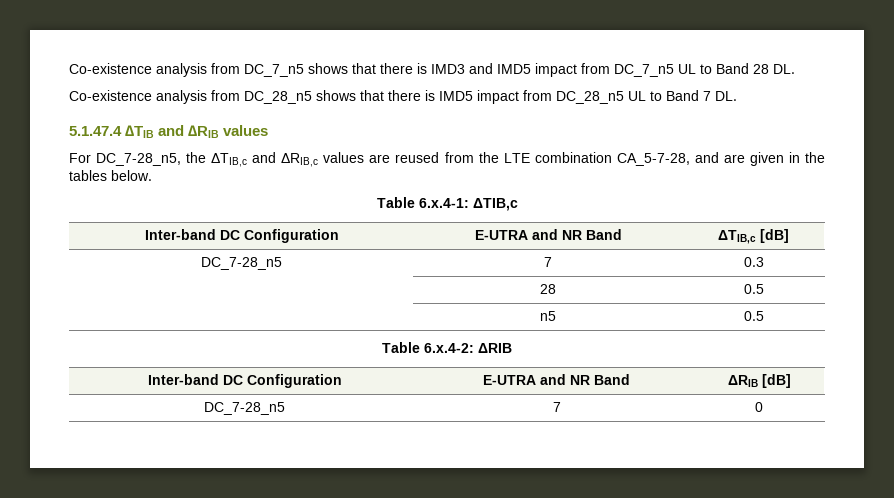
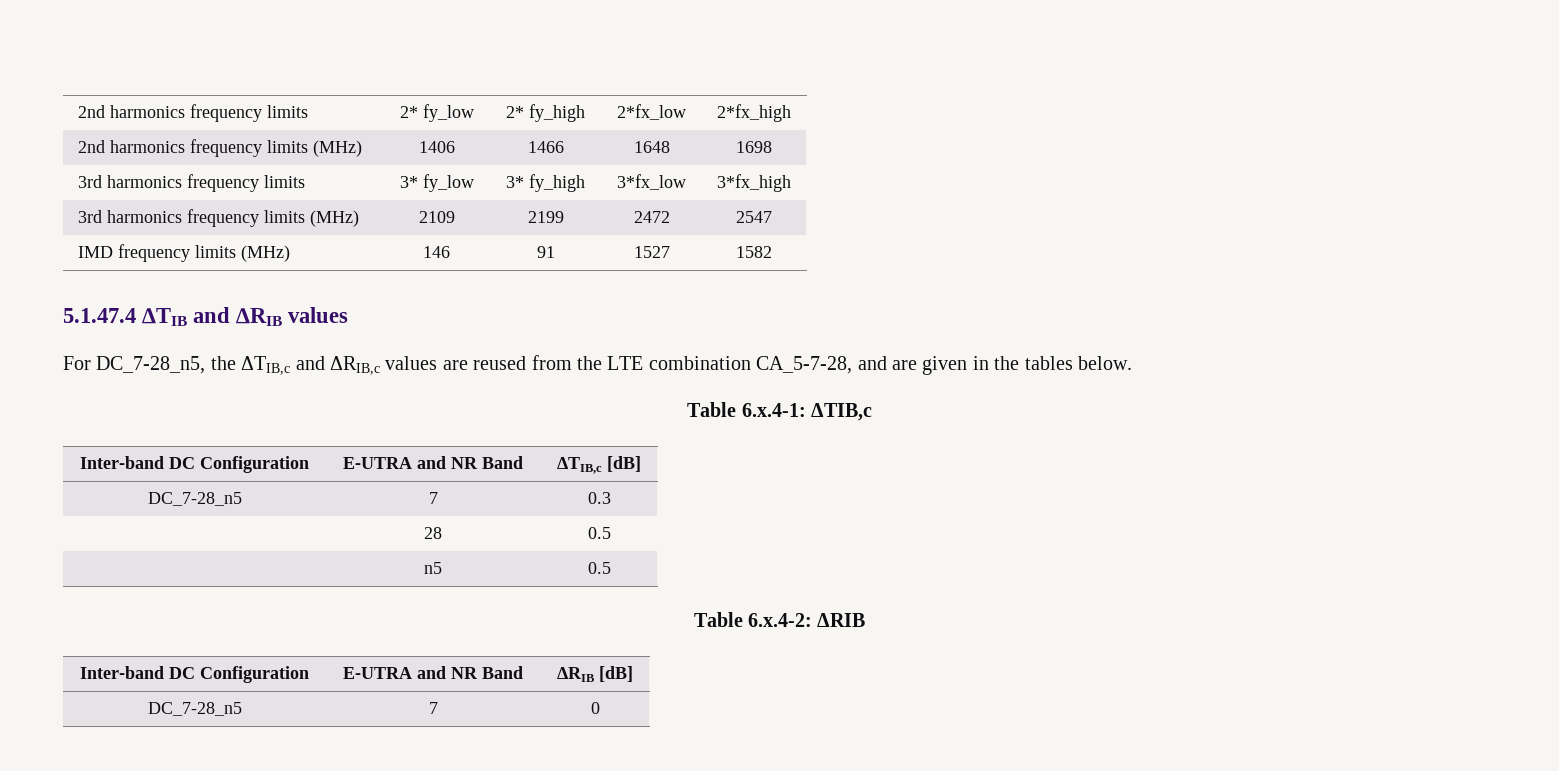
[69,63,795,77] [69,90,737,104] Co-existence analysis from DC_7_n5 shows that there is IMD3 and IMD5 impact from DC_7_n5 UL to Band 28 DL. // Co-existence analysis from DC_28_n5 shows that there is IMD5 impact from DC_28_n5 UL to Band 7 DL. -> [78,104,309,122] [399,104,474,122] [506,104,585,122] [617,104,686,120] [717,104,791,122] [78,139,363,157] [418,141,455,153] [527,141,564,153] [633,141,670,153] [736,141,772,153] [78,174,306,192] [399,174,474,192] [506,174,585,192] [617,174,686,190] [717,174,791,192] [78,209,360,227] [418,211,455,223] [527,211,564,223] [633,211,670,223] [736,211,772,223] [78,244,291,262] [423,246,450,258] [536,246,555,258] [633,246,670,258] [736,246,772,258] 2nd harmonics frequency limits | 2* fy_low | 2* fy_high | 2*fx_low | 2*fx_high // 2nd harmonics frequency limits (MHz) | 1406 | 1466 | 1648 | 1698 // 3rd harmonics frequency limits | 3* fy_low | 3* fy_high | 3*fx_low | 3*fx_high // 3rd harmonics frequency limits (MHz) | 2109 | 2199 | 2472 | 2547 // IMD frequency limits (MHz) | 146 | 91 | 1527 | 1582

